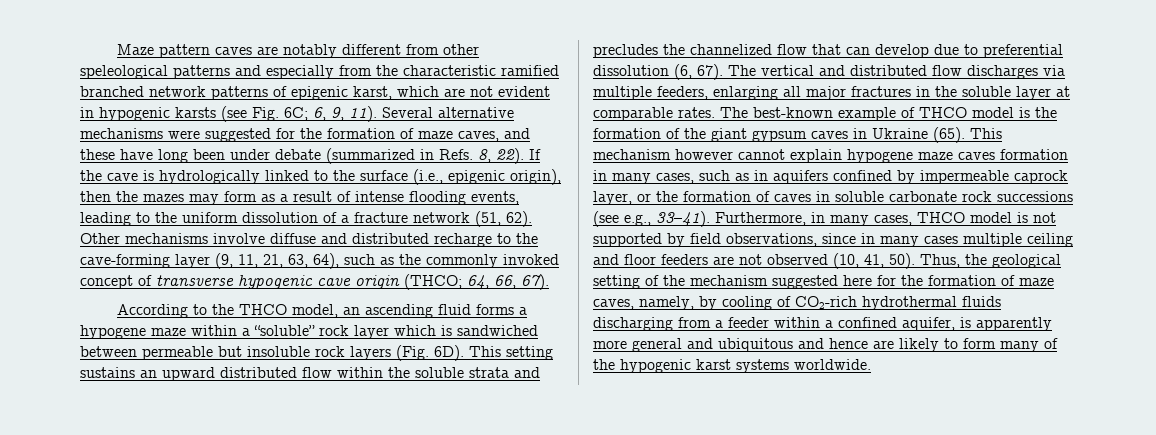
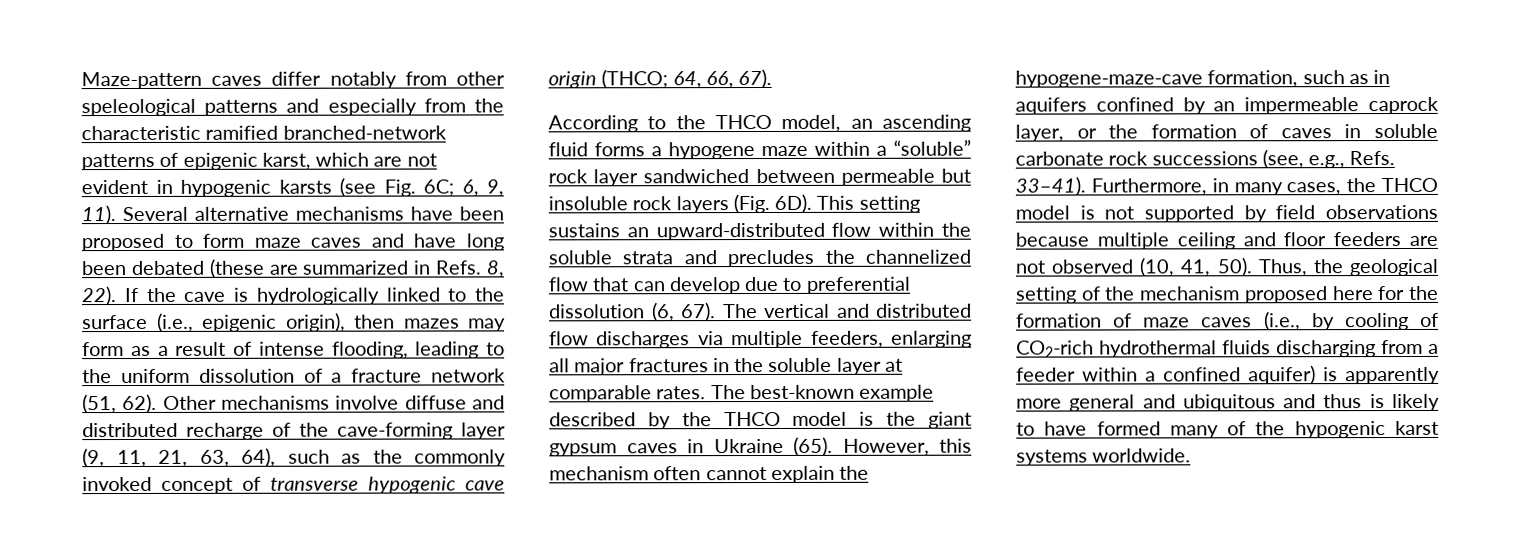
[117,44,402,58] Maze pattern caves are notably different -> [81,71,397,90] Maze-pattern caves differ notably
[80,86,206,97] branched network -> [282,125,447,140] branched-network
[168,128,530,142] [80,148,415,164] were suggested for the formation of maze caves, and these have long been under debate (summarized -> [410,206,504,221] [81,233,504,252] [81,258,409,278] have been proposed to form maze caves and have long been debated (these are summarized
[116,191,138,202] the -> (395, 321) none
[409,191,519,205] flooding events, -> [331,341,409,359] flooding,
[497,233,511,244] to -> [272,422,291,437] of
[394,325,452,336] which is -> (639, 178) none
[162,367,297,381] upward distributed -> [655,222,825,241] upward-distributed
[901,107,915,118] of -> [549,412,712,430] described by the
[593,128,706,139] formation of the -> (917, 418) none
[970,128,1002,139] [593,149,1068,163] [593,170,694,184] This mechanism however cannot explain hypogene maze caves formation in many cases, -> [842,438,972,456] [549,465,870,483] [1015,70,1299,88] However, this mechanism often cannot explain the hypogene-maze-cave formation,
(915, 177) none -> [1213,101,1236,112] an
[593,211,651,227] (see e.g., -> [1261,149,1396,169] (see, e.g., Refs.
(912, 220) none -> [1346,178,1377,193] the
[726,233,958,247] observations, since in many cases -> [1325,204,1438,220] [1015,232,1089,247] observations because
[772,275,838,289] suggested -> [1244,286,1328,304] proposed
[593,296,694,310] caves, namely, -> [1201,311,1301,331] caves (i.e.,
[902,317,955,331] aquifer, -> [1248,365,1316,385] aquifer)
[829,338,996,352] hence are likely to form -> [1323,393,1440,412] [1016,421,1161,436] thus is likely to have formed

